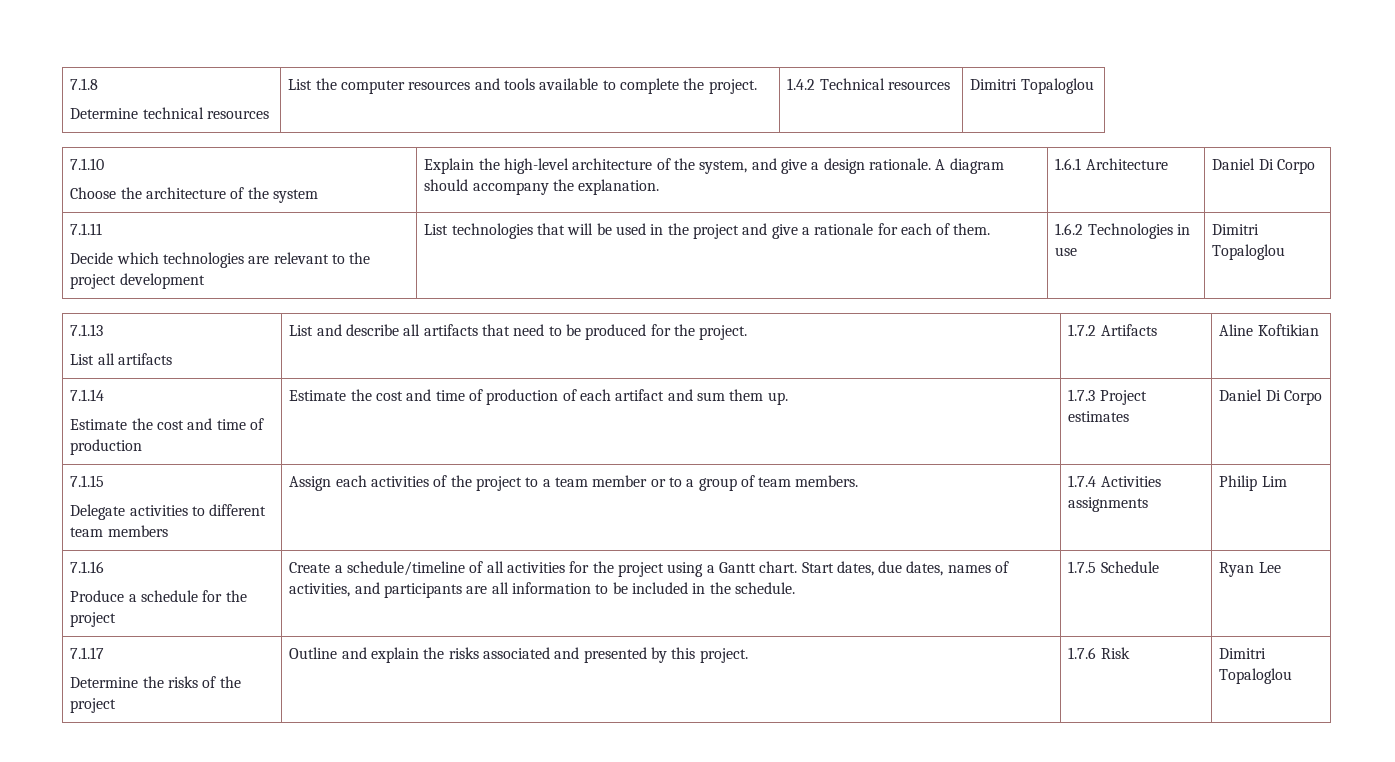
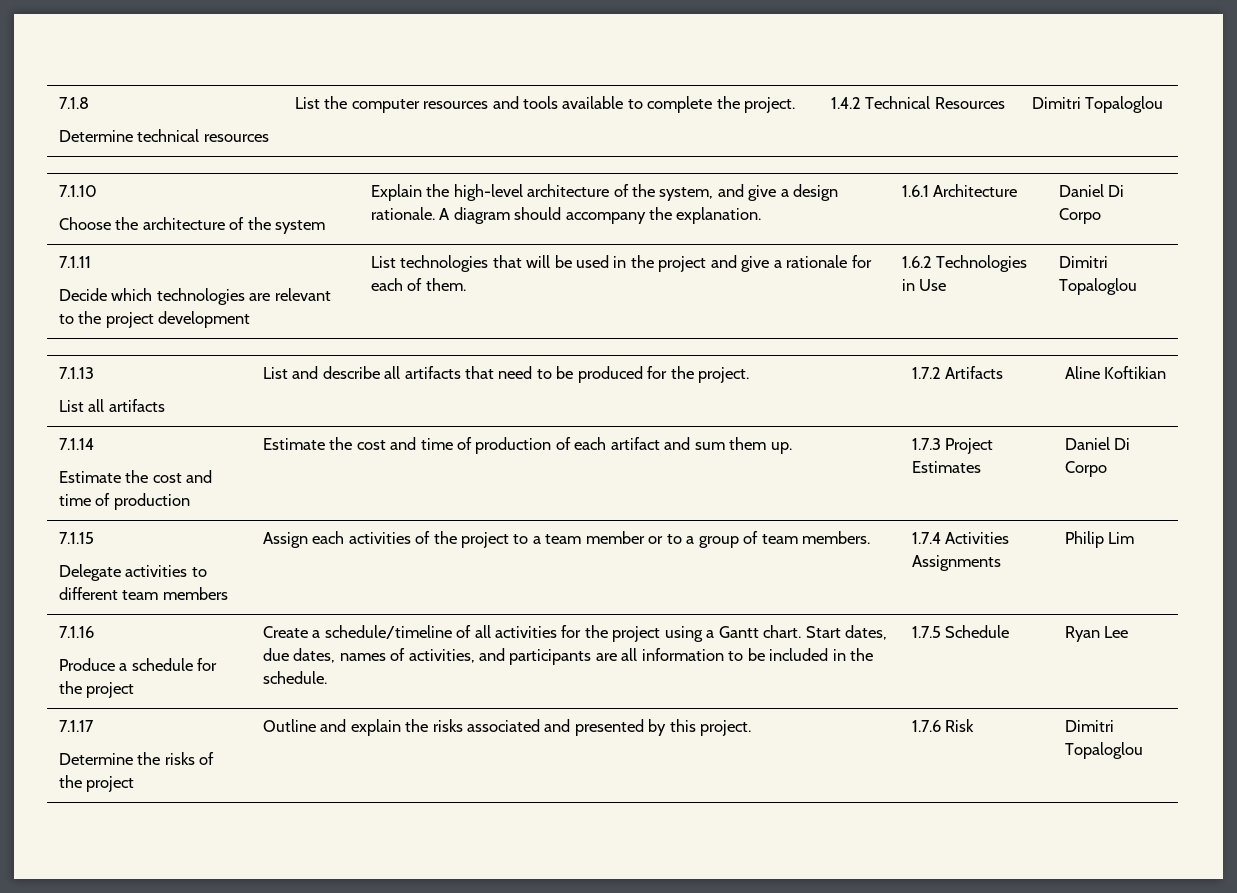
[887,81,950,90] resources -> [934,97,1005,109] Resources
[1055,247,1078,256] use -> [919,279,947,291] Use
[1068,411,1130,422] estimates -> [911,461,981,473] Estimates
[1068,497,1149,512] assignments -> [911,555,1001,571] Assignments

